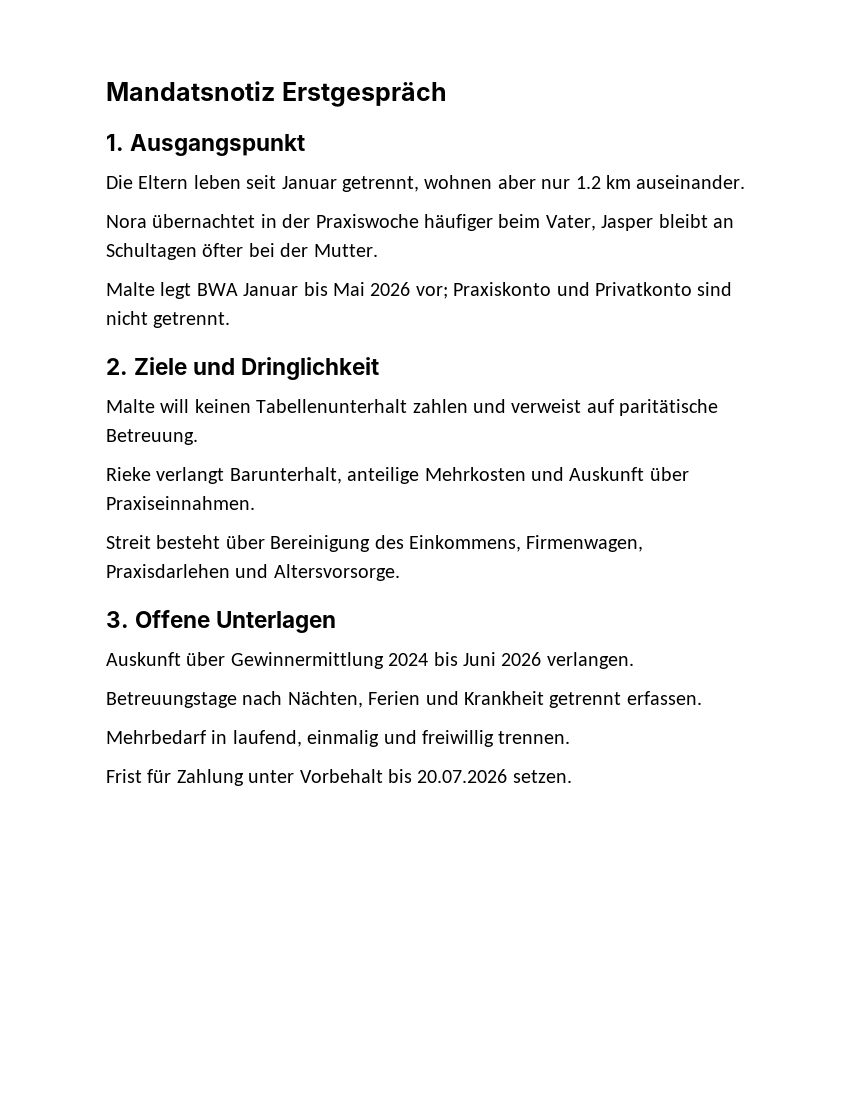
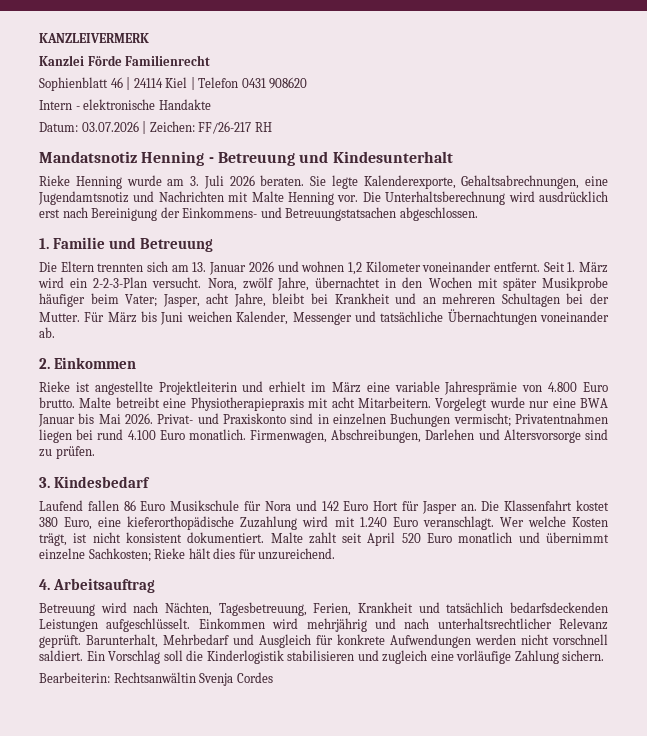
[106,81,447,107] [106,134,306,156] [106,175,746,192] [106,214,734,231] [106,243,378,260] [106,282,733,299] [106,311,231,328] [106,357,380,380] [106,399,719,416] [106,429,198,445] [106,467,689,484] [106,496,255,510] [106,535,644,552] [106,564,400,581] [106,610,337,633] [106,652,634,669] [106,691,702,708] [106,730,571,747] [106,769,572,786] Mandatsnotiz Erstgespräch // 1. Ausgangspunkt // Die Eltern leben seit Januar getrennt, wohnen aber nur 1.2 km auseinander. // Nora übernachtet in der Praxiswoche häufiger beim Vater, Jasper bleibt an Schultagen öfter bei der Mutter. // Malte legt BWA Januar bis Mai 2026 vor; Praxiskonto und Privatkonto sind nicht getrennt. // 2. Ziele und Dringlichkeit // Malte will keinen Tabellenunterhalt zahlen und verweist auf paritätische Betreuung. // Rieke verlangt Barunterhalt, anteilige Mehrkosten und Auskunft über Praxiseinnahmen. // Streit besteht über Bereinigung des Einkommens, Firmenwagen, Praxisdarlehen und Altersvorsorge. // 3. Offene Unterlagen // Auskunft über Gewinnermittlung 2024 bis Juni 2026 verlangen. // Betreuungstage nach Nächten, Ferien und Krankheit getrennt erfassen. // Mehrbedarf in laufend, einmalig und freiwillig trennen. // Frist für Zahlung unter Vorbehalt bis 20.07.2026 setzen. -> [39,33,149,43] [39,55,211,66] [39,77,308,91] [39,99,211,110] [39,121,272,134] [39,151,453,166] [39,175,608,189] [38,191,608,205] [39,207,478,221] [39,237,214,252] [39,261,608,275] [38,277,608,291] [39,293,609,307] [39,309,609,325] [39,327,55,338] [39,357,137,369] [39,381,609,395] [39,397,608,411] [38,413,608,427] [39,429,608,443] [39,446,95,459] [39,476,151,488] [39,500,609,514] [39,516,608,530] [39,532,610,546] [39,548,336,562] [39,578,156,593] [39,602,608,616] [39,618,608,632] [39,634,608,648] [39,650,605,664] [39,672,273,686] KANZLEIVERMERK // Kanzlei Förde Familienrecht // Sophienblatt 46 | 24114 Kiel | Telefon 0431 908620 // Intern - elektronische Handakte // Datum: 03.07.2026 | Zeichen: FF/26-217 RH // Mandatsnotiz Henning - Betreuung und Kindesunterhalt // Rieke Henning wurde am 3. Juli 2026 beraten. Sie legte Kalenderexporte, Gehaltsabrechnungen, eine Jugendamtsnotiz und Nachrichten mit Malte Henning vor. Die Unterhaltsberechnung wird ausdrücklich erst nach Bereinigung der Einkommens- und Betreuungstatsachen abgeschlossen. // 1. Familie und Betreuung // Die Eltern trennten sich am 13. Januar 2026 und wohnen 1,2 Kilometer voneinander entfernt. Seit 1. März wird ein 2-2-3-Plan versucht. Nora, zwölf Jahre, übernachtet in den Wochen mit später Musikprobe häufiger beim Vater; Jasper, acht Jahre, bleibt bei Krankheit und an mehreren Schultagen bei der Mutter. Für März bis Juni weichen Kalender, Messenger und tatsächliche Übernachtungen voneinander ab. // 2. Einkommen // Rieke ist angestellte Projektleiterin und erhielt im März eine variable Jahresprämie von 4.800 Euro brutto. Malte betreibt eine Physiotherapiepraxis mit acht Mitarbeitern. Vorgelegt wurde nur eine BWA Januar bis Mai 2026. Privat- und Praxiskonto sind in einzelnen Buchungen vermischt; Privatentnahmen liegen bei rund 4.100 Euro monatlich. Firmenwagen, Abschreibungen, Darlehen und Altersvorsorge sind zu prüfen. // 3. Kindesbedarf // Laufend fallen 86 Euro Musikschule für Nora und 142 Euro Hort für Jasper an. Die Klassenfahrt kostet 380 Euro, eine kieferorthopädische Zuzahlung wird mit 1.240 Euro veranschlagt. Wer welche Kosten trägt, ist nicht konsistent dokumentiert. Malte zahlt seit April 520 Euro monatlich und übernimmt einzelne Sachkosten; Rieke hält dies für unzureichend. // 4. Arbeitsauftrag // Betreuung wird nach Nächten, Tagesbetreuung, Ferien, Krankheit und tatsächlich bedarfsdeckenden Leistungen aufgeschlüsselt. Einkommen wird mehrjährig und nach unterhaltsrechtlicher Relevanz geprüft. Barunterhalt, Mehrbedarf und Ausgleich für konkrete Aufwendungen werden nicht vorschnell saldiert. Ein Vorschlag soll die Kinderlogistik stabilisieren und zugleich eine vorläufige Zahlung sichern. // Bearbeiterin: Rechtsanwältin Svenja Cordes

